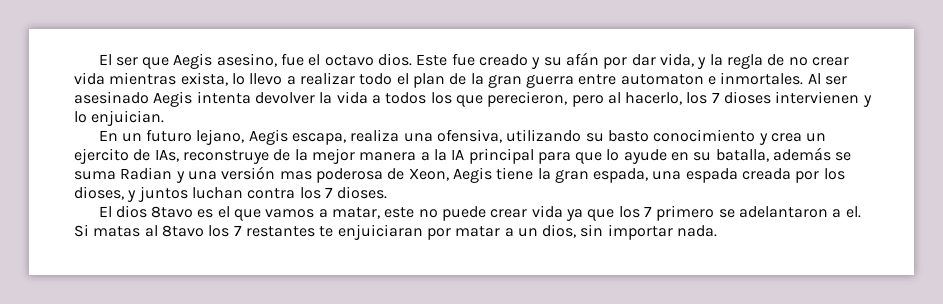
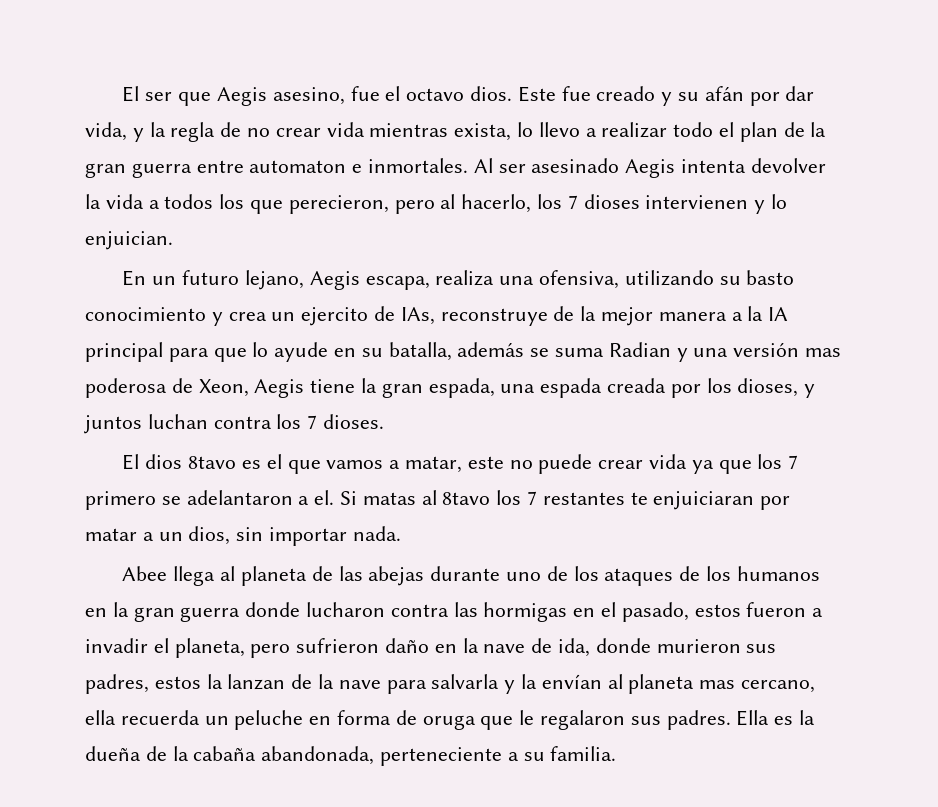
(718, 231) none -> [122,566,820,586] [85,602,824,622] [85,638,777,658] [85,674,816,694] [85,710,816,730] [85,746,617,766] // Abee llega al planeta de las abejas durante uno de los ataques de los humanos en la gran guerra donde lucharon contra las hormigas en el pasado, estos fueron a invadir el planeta, pero sufrieron daño en la nave de ida, donde murieron sus padres, estos la lanzan de la nave para salvarla y la envían al planeta mas cercano, ella recuerda un peluche en forma de oruga que le regalaron sus padres. Ella es la dueña de la cabaña abandonada, perteneciente a su familia.

